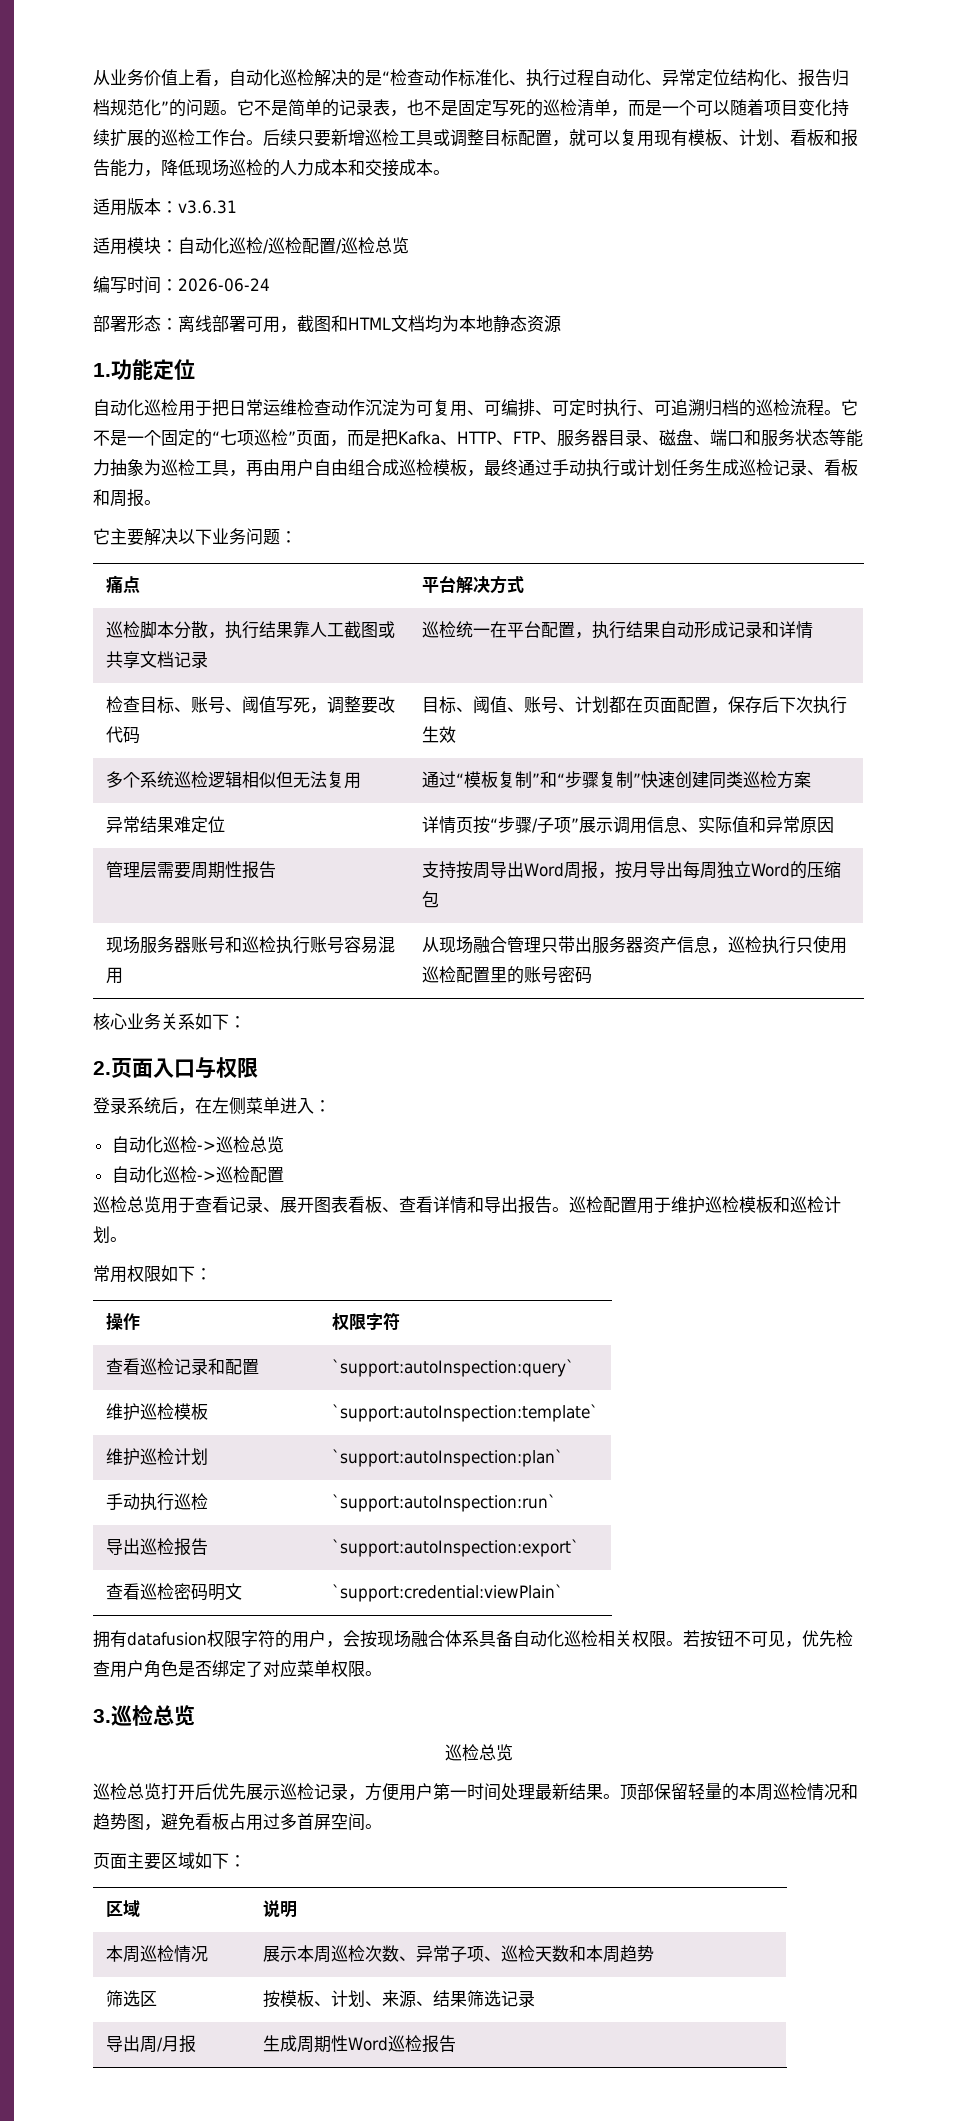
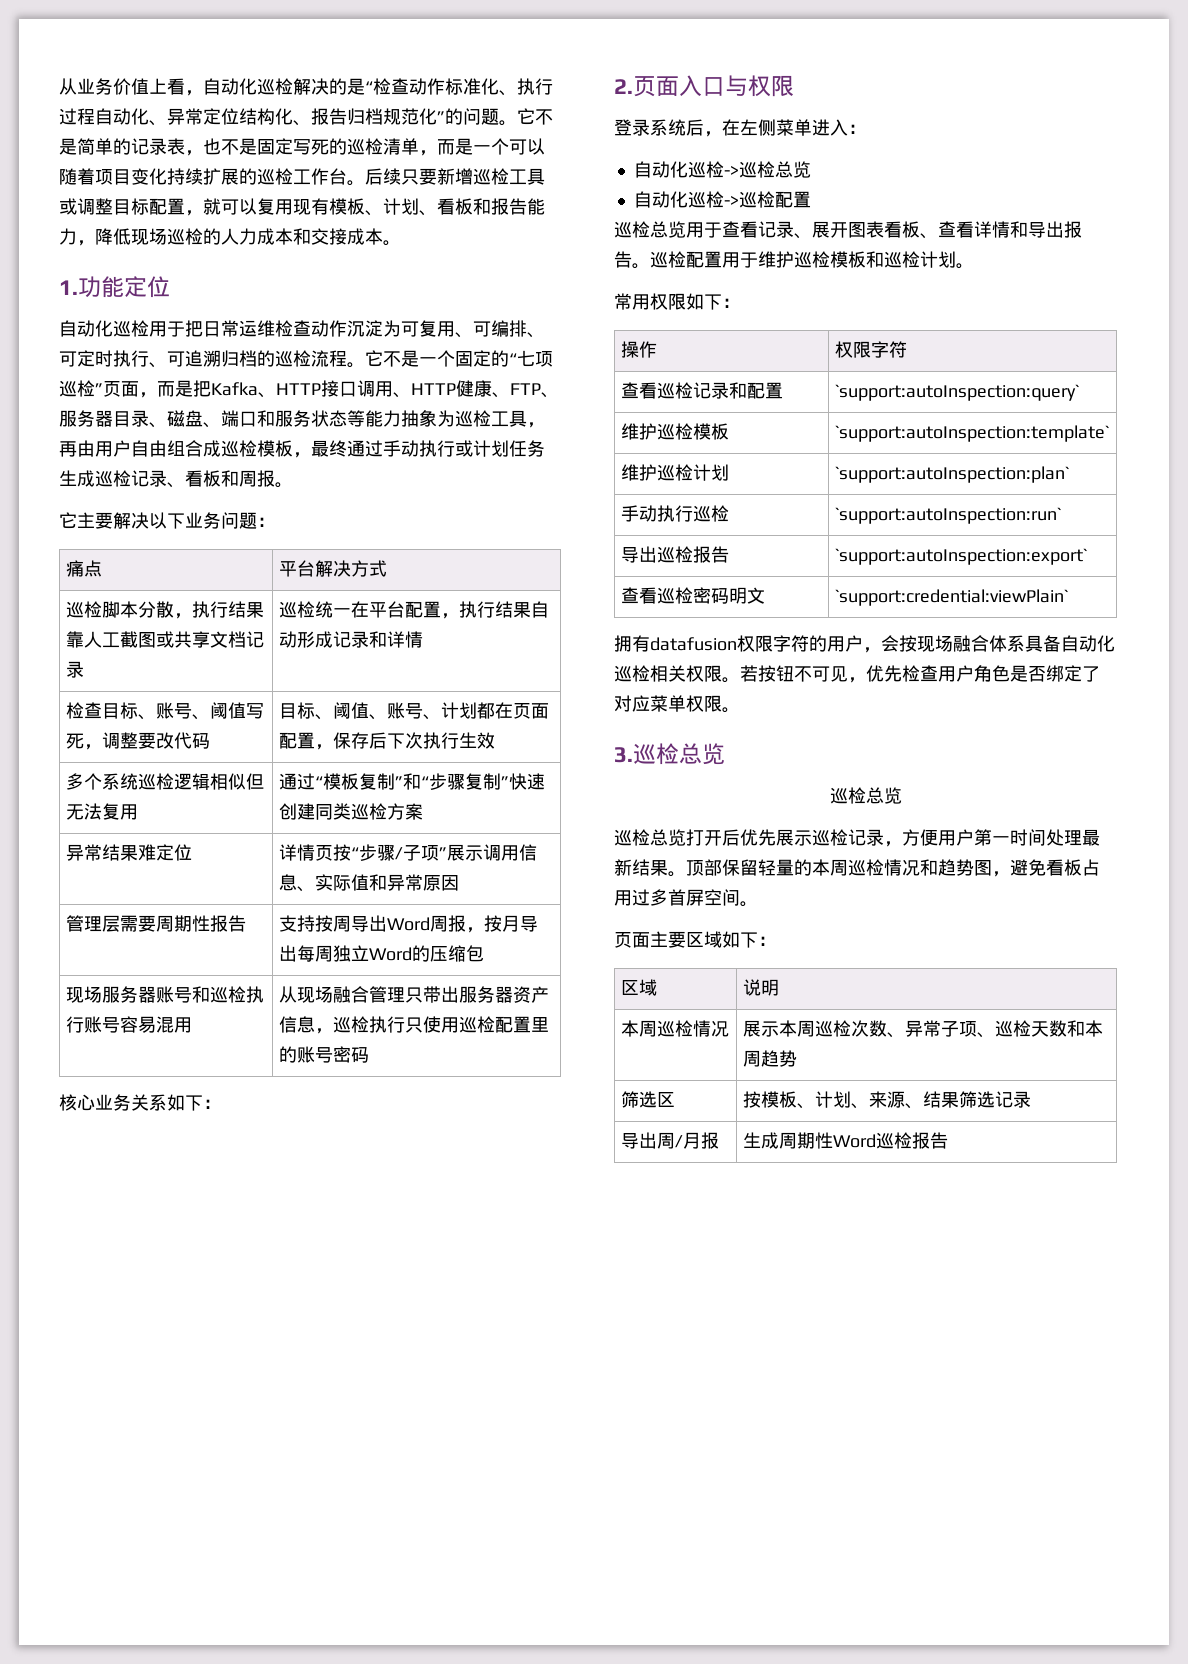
[93,198,237,216] [93,237,409,255] [93,276,270,294] [93,315,561,333] // 适用版本：v3.6.31 // 适用模块：自动化巡检/巡检配置/巡检总览 // 编写时间：2026-06-24 // 部署形态：离线部署可用，截图和HTML文档均为本地静态资源 -> (401, 243) none
(496, 437) none -> [321,380,492,398] 接口调用、HTTP健康

